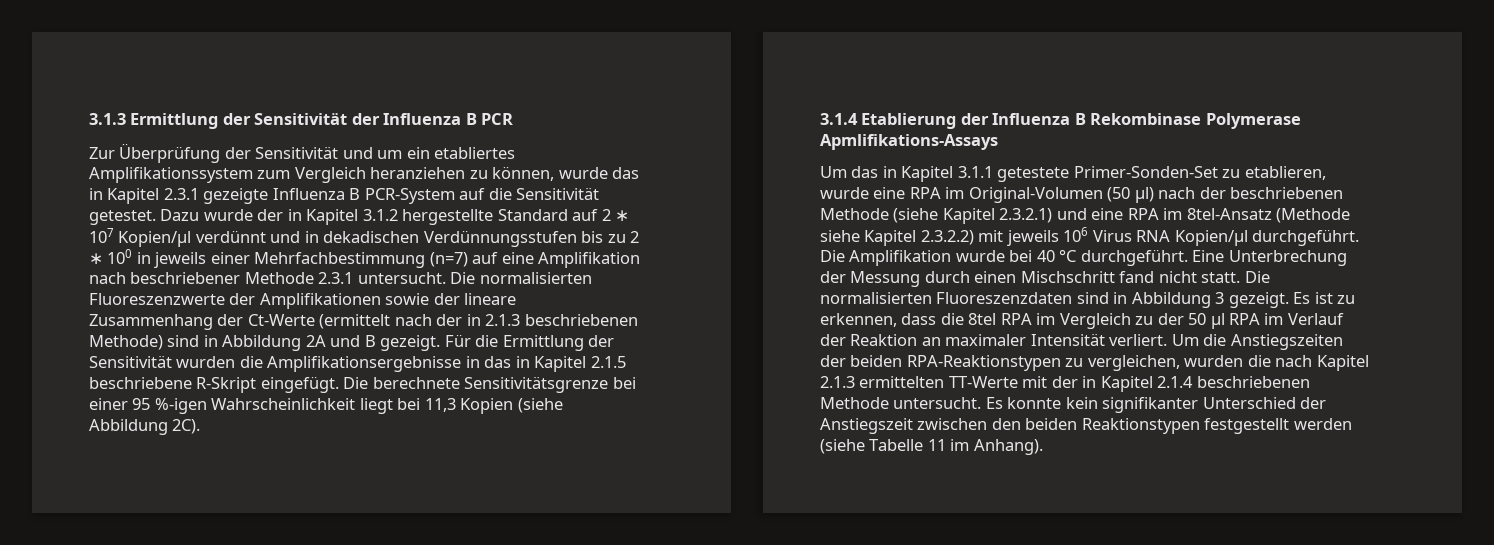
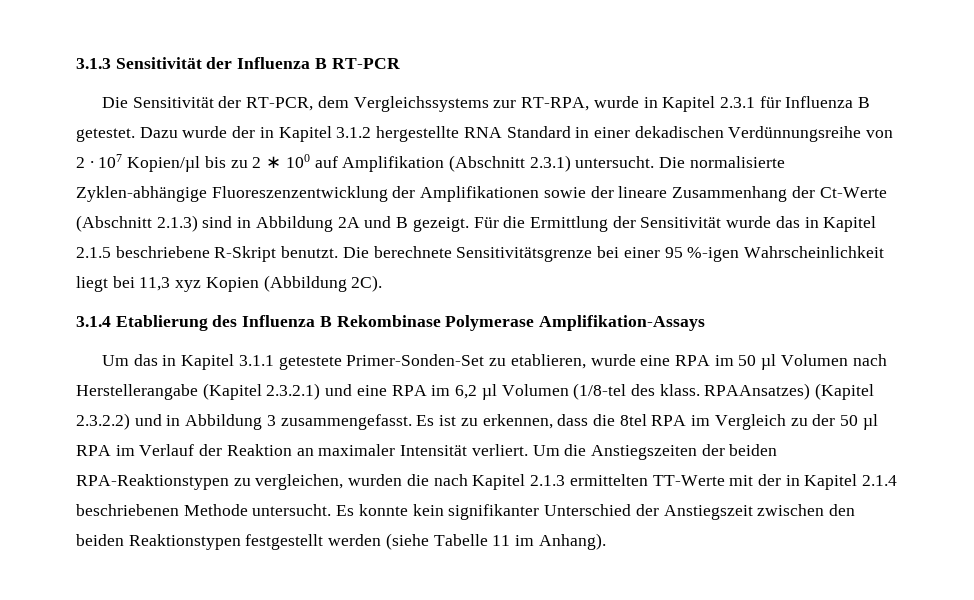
[130,113,251,129] Ermittlung der -> (111, 63) none
[481,113,514,125] [89,143,516,163] [89,166,640,183] PCR // Zur Überprüfung der Sensitivität und um ein etabliertes Amplifikationssystem zum Vergleich heranziehen zu können, wurde das -> [331,58,400,69] [102,96,639,112] RT-PCR // Die Sensitivität der RT-PCR, dem Vergleichssystems zur RT-RPA, wurde
[203,187,600,204] gezeigte Influenza B PCR-System auf die Sensitivität -> [759,96,871,108] für Influenza B
[497,209,630,221] [89,228,577,247] Standard auf 2 ∗ 107 Kopien/µl verdünnt und in dekadischen Verdünnungsstufen -> [463,126,894,142] [76,154,201,172] RNA Standard in einer dekadischen Verdünnungsreihe von 2 ∙ 107 Kopien/µl
[136,252,641,268] [89,272,592,284] [89,293,225,305] in jeweils einer Mehrfachbestimmung (n=7) auf eine Amplifikation nach beschriebener Methode 2.3.1 untersucht. Die normalisierten Fluoreszenzwerte -> [314,155,785,172] [76,186,388,202] auf Amplifikation (Abschnitt 2.3.1) untersucht. Die normalisierte Zyklen-abhängige Fluoreszenzentwicklung
[319,314,638,329] [89,335,163,350] (ermittelt nach der in 2.1.3 beschriebenen Methode) -> [76,215,198,232] (Abschnitt 2.1.3)
[176,356,480,372] wurden die Amplifikationsergebnisse in -> [726,216,772,228] wurde
[260,376,339,393] eingefügt. -> [281,246,339,258] benutzt.
[460,398,563,414] [89,419,168,435] Kopien (siehe Abbildung -> [175,275,347,292] xyz Kopien (Abbildung
[960,113,989,125] der -> [212,315,238,327] des
[820,134,998,150] Apmlifikations-Assays -> [539,315,706,331] Amplifikation-Assays
[968,187,1344,203] [820,208,995,224] Original-Volumen (50 µl) nach der beschriebenen Methode (siehe Kapitel -> [738,354,887,370] [76,383,262,400] 50 µl Volumen nach Herstellerangabe (Kapitel
[1186,208,1351,223] [820,227,1360,246] [820,249,1347,266] [820,271,1270,287] [820,292,1109,304] 8tel-Ansatz (Methode siehe Kapitel 2.3.2.2) mit jeweils 106 Virus RNA Kopien/µl durchgeführt. Die Amplifikation wurde bei 40 °C durchgeführt. Eine Unterbrechung der Messung durch einen Mischschritt fand nicht statt. Die normalisierten Fluoreszenzdaten sind -> [455,383,875,400] [76,413,162,430] 6,2 µl Volumen (1/8-tel des klass. RPAAnsatzes) (Kapitel 2.3.2.2) und
[1228,292,1289,308] gezeigt. -> [280,414,412,430] zusammengefasst.

